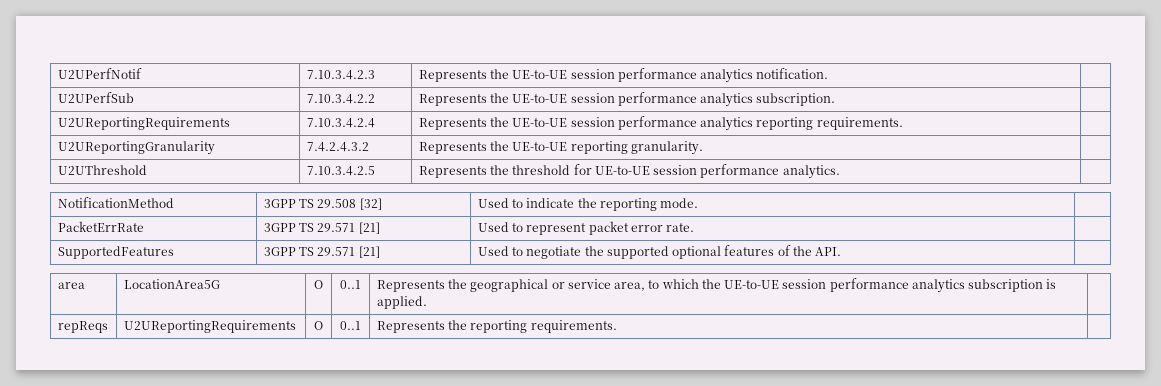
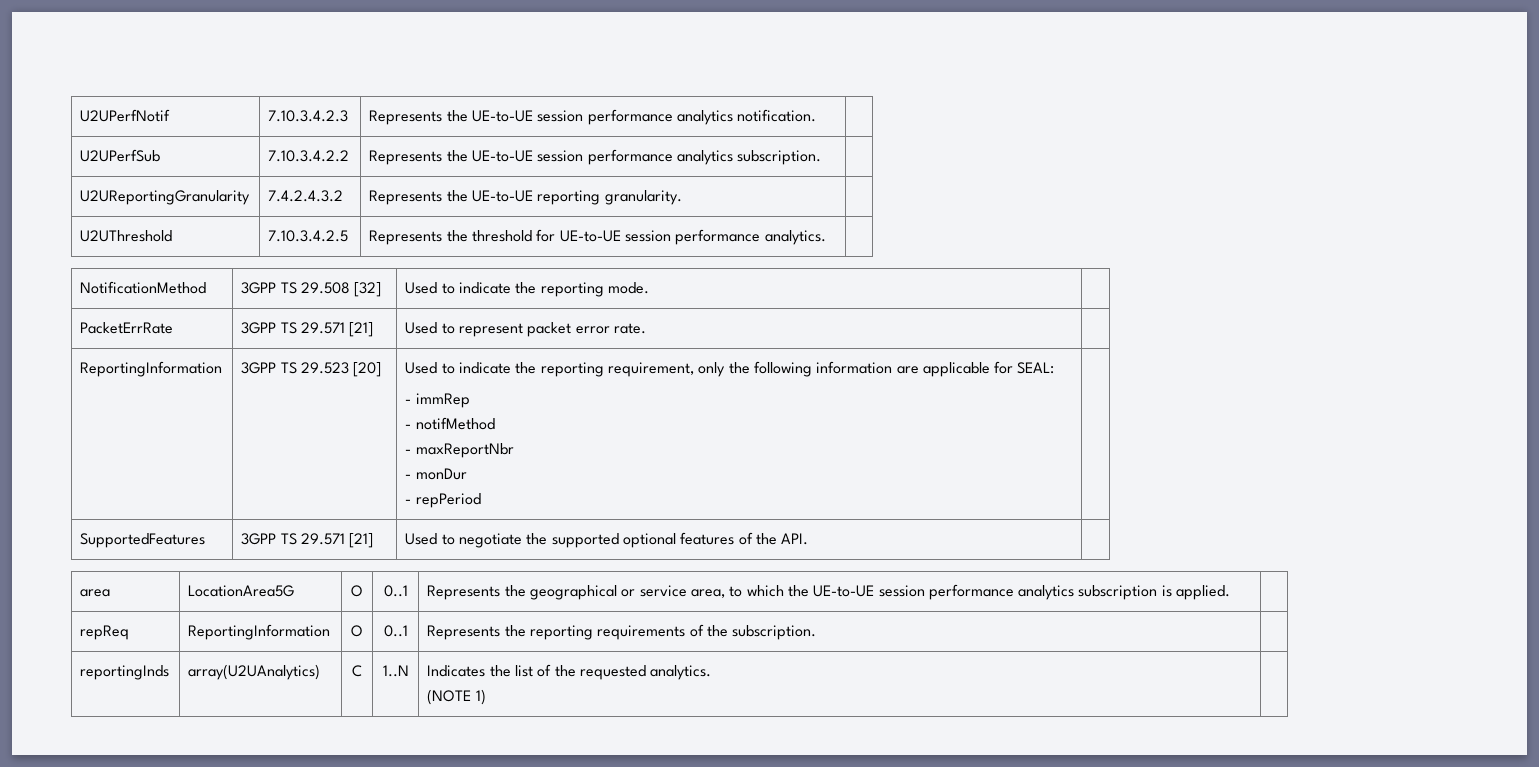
[57,117,230,130] [306,118,375,128] [418,116,903,131] // U2UReportingRequirements | 7.10.3.4.2.4 | Represents the UE-to-UE session performance analytics reporting requirements. | -> (822, 157) none
(695, 227) none -> [80,361,223,377] [241,362,382,377] [405,361,1055,377] [405,393,470,408] [405,417,495,430] [405,443,514,458] [405,468,467,480] [405,493,481,508] // ReportingInformation | 3GPP TS 29.523 [20] | Used to indicate the reporting requirement, only the following information are applicable for SEAL: // - immRep // - notifMethod // - maxReportNbr // - monDur // - repPeriod |
[57,321,108,333] [123,320,296,333] repReqs | U2UReportingRequirements -> [80,625,130,640] [188,624,331,640] repReq | ReportingInformation
[530,320,617,333] requirements. -> [597,624,817,640] [80,665,170,680] [188,664,321,680] [352,665,362,677] [382,665,409,677] [427,664,712,680] [427,689,486,705] requirements of the subscription. | // reportingInds | array(U2UAnalytics) | C | 1..N | Indicates the list of the requested analytics. // (NOTE 1)

